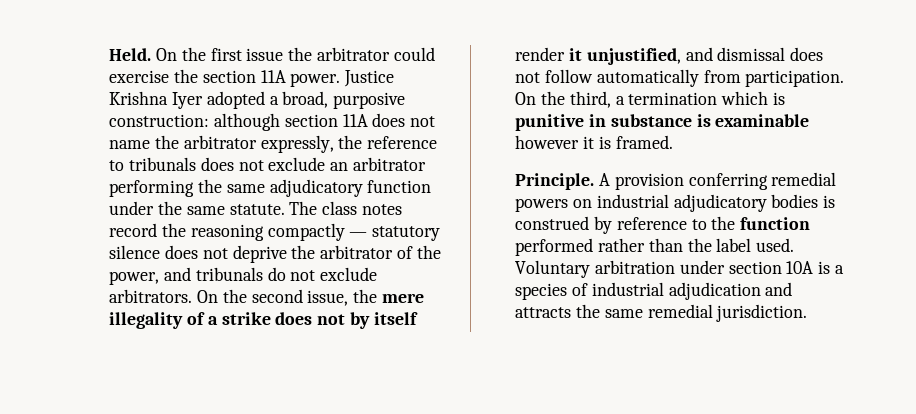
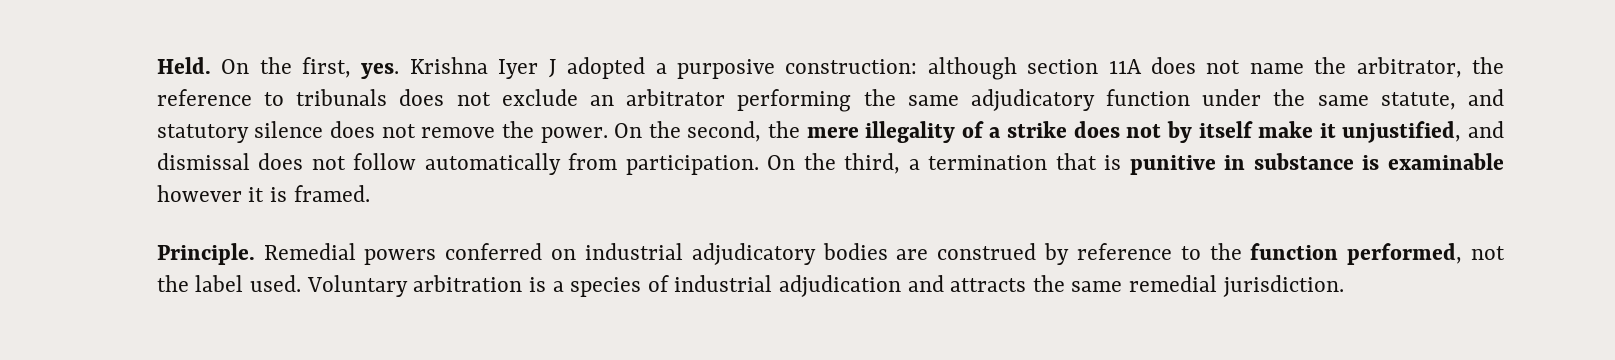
[210,47,435,61] [109,69,395,87] first issue the arbitrator could exercise the section 11A power. Justice -> [302,57,400,79] first, yes.
(204, 100) none -> [548,59,557,78] J
[282,91,329,108] broad, -> (667, 68) none
[183,135,334,153] arbitrator expressly, -> [1356,57,1462,78] arbitrator,
[229,201,402,215] [109,223,441,241] [109,245,441,263] [109,267,378,285] [109,289,349,306] statute. The class notes record the reasoning compactly — statutory silence does not deprive the arbitrator of the power, and tribunals do not exclude arbitrators. On the second issue, -> [1380,89,1505,110] [156,121,762,143] statute, and statutory silence does not remove the power. On the second,
[515,47,566,61] render -> [1258,121,1314,138] make
[721,91,769,105] which -> [1055,153,1097,170] that
[599,172,837,190] [515,198,569,212] A provision conferring remedial powers -> [263,243,543,265] Remedial powers conferred
[823,195,836,208] is -> [896,249,929,260] are
[515,238,683,256] performed rather than -> [1347,243,1506,265] performed, not
[679,260,814,274] under section 10A -> (523, 283) none

